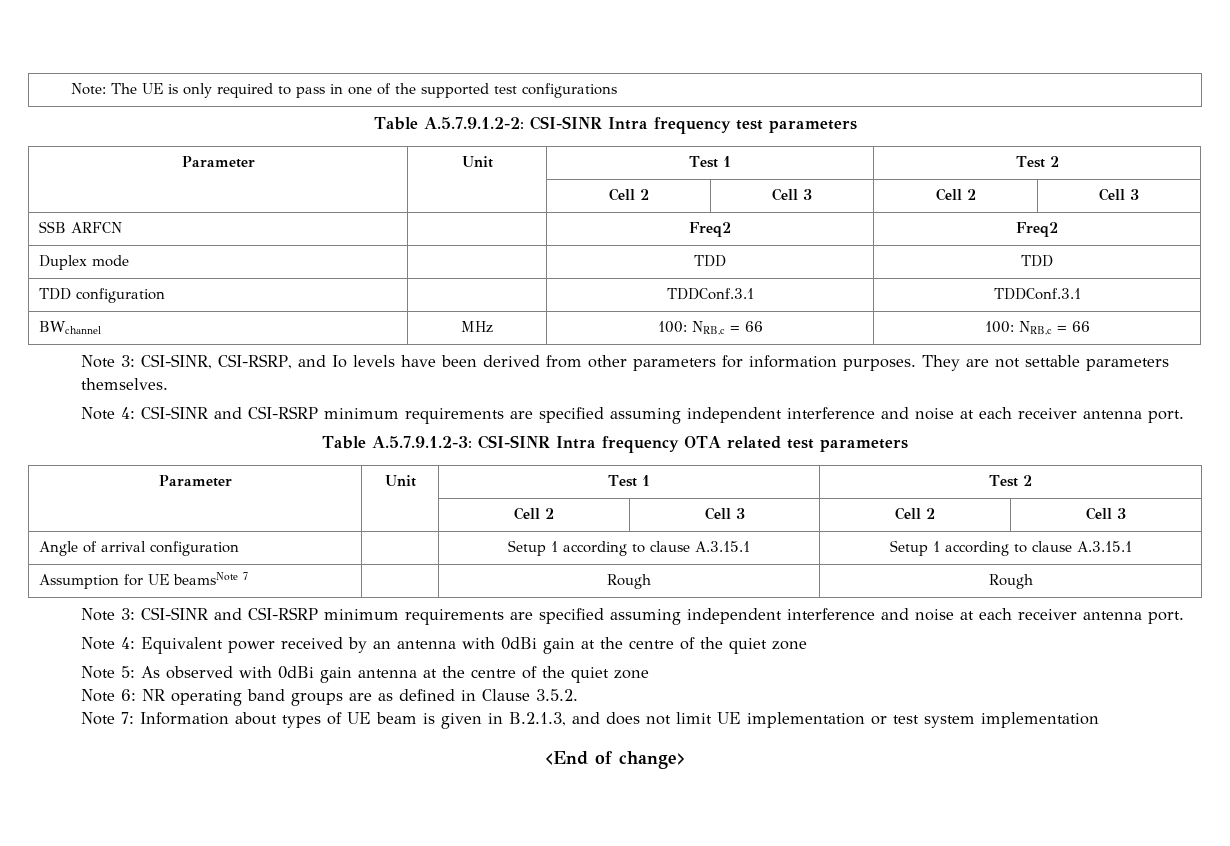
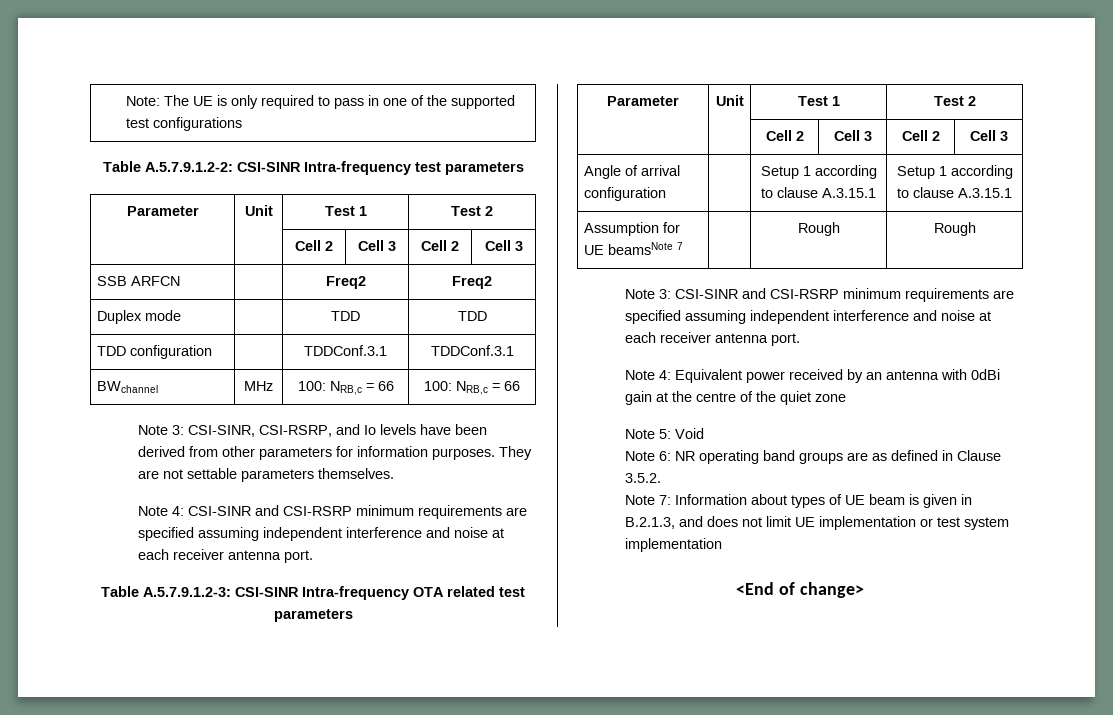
[607,117,731,134] Intra frequency -> [303,161,411,175] Intra-frequency
[556,436,679,453] Intra frequency -> [302,586,409,600] Intra-frequency
[140,666,649,683] As observed with 0dBi gain antenna at the centre of the quiet zone -> [675,428,705,439] Void

